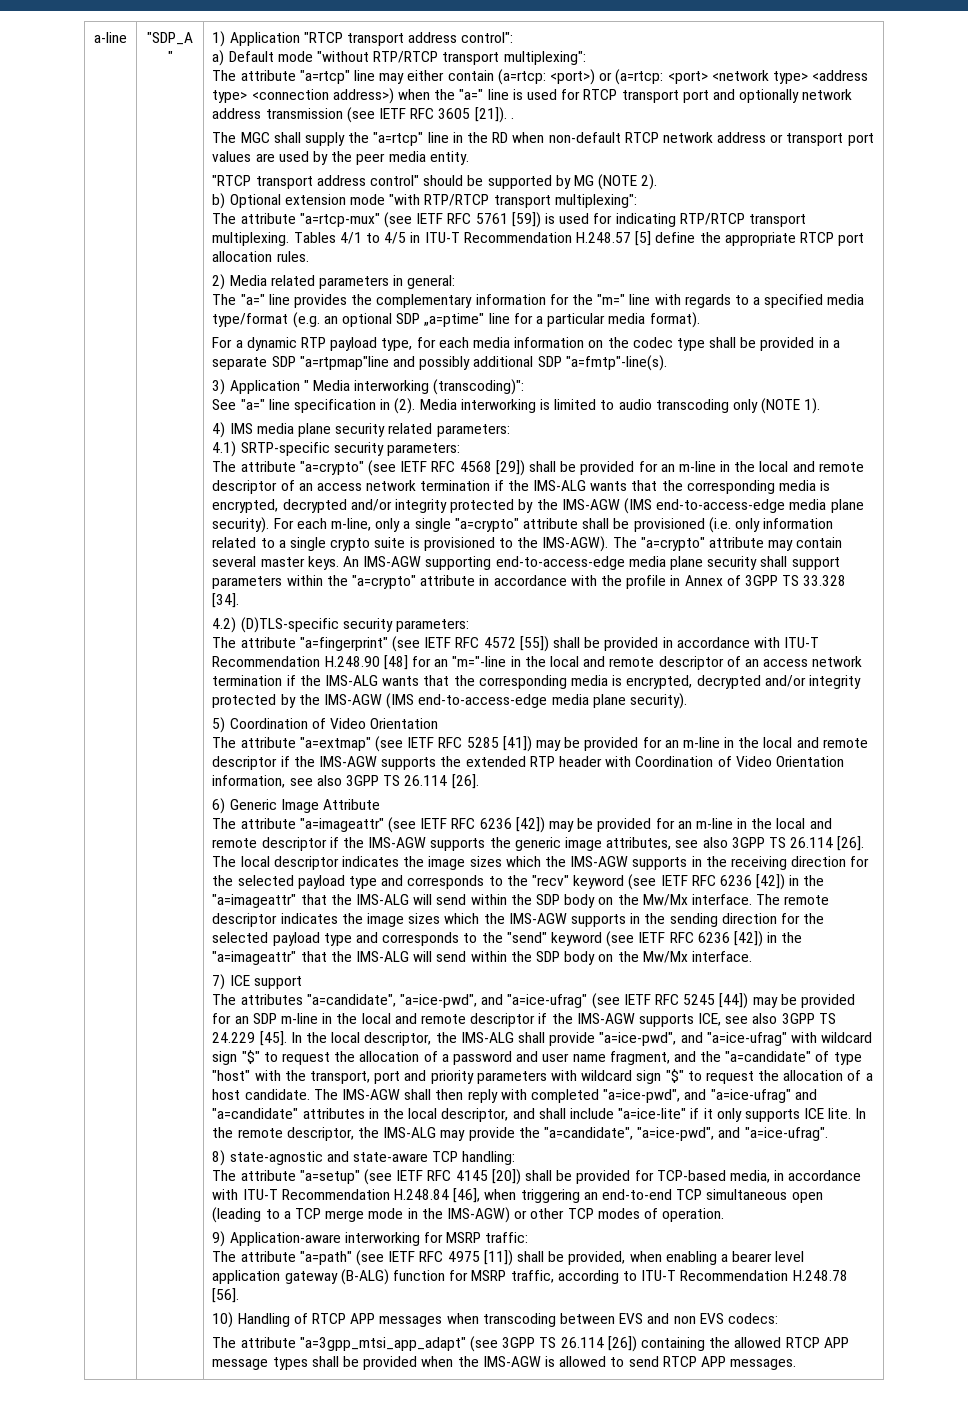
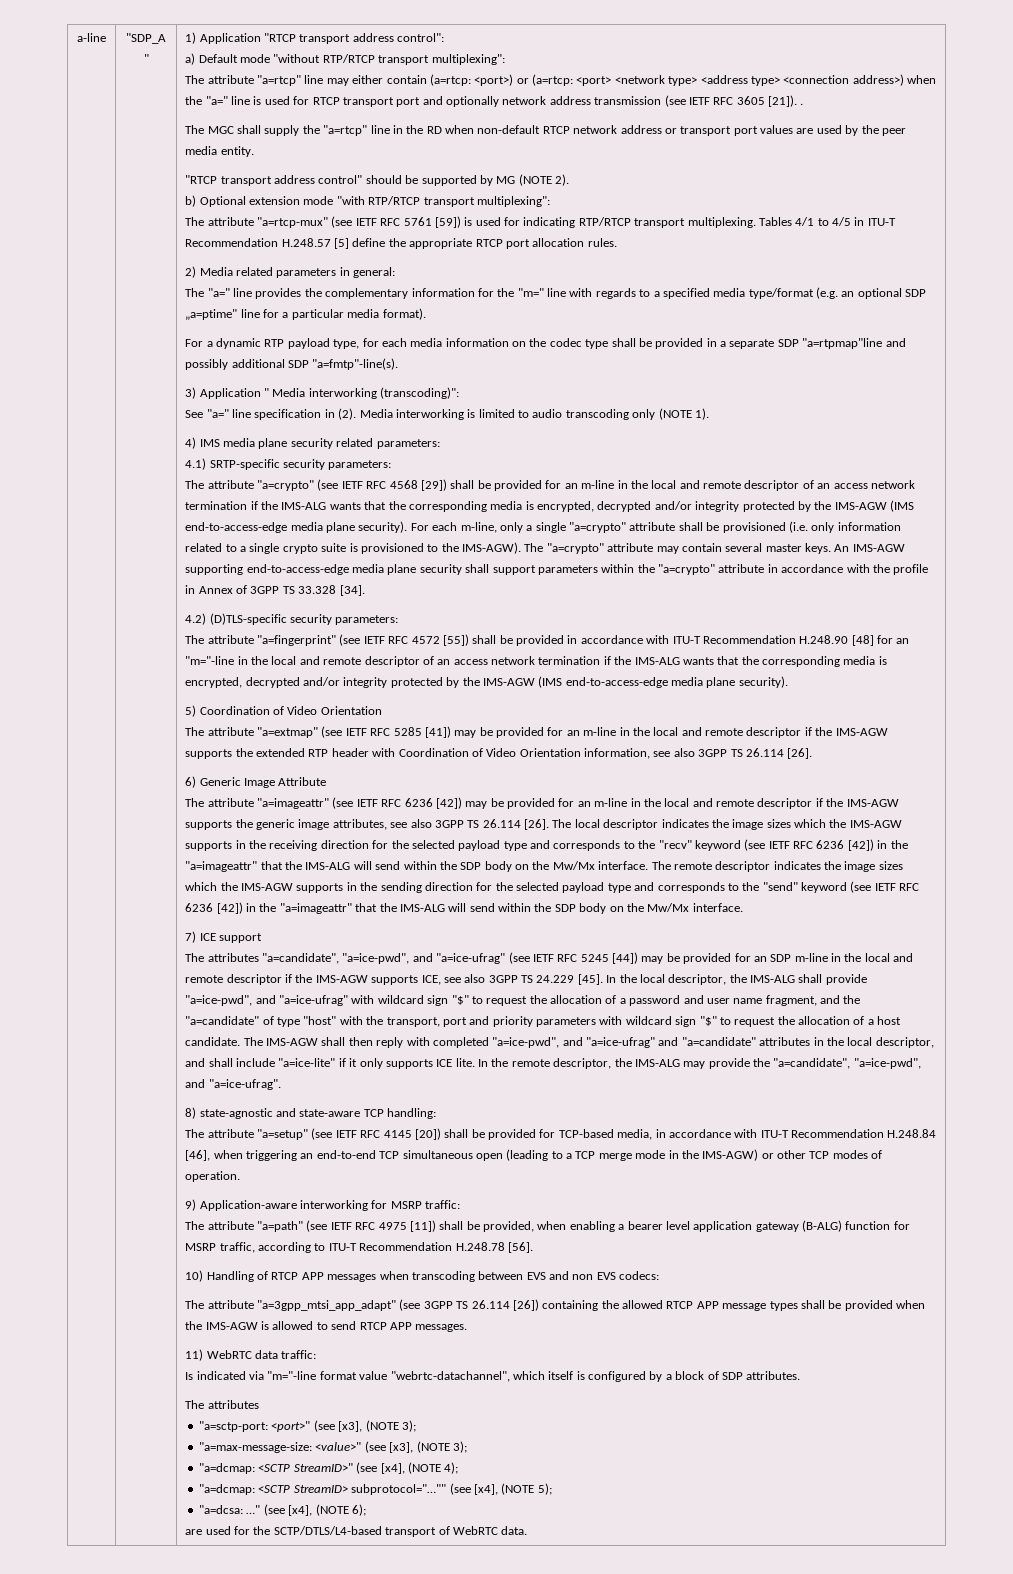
(797, 1364) none -> [185,1349,317,1361] [185,1371,801,1382] [185,1400,259,1409] [199,1420,416,1432] [199,1441,467,1453] [199,1462,459,1474] [199,1483,552,1495] [199,1504,366,1516] [185,1526,528,1537] // 11) WebRTC data traffic: // Is indicated via "m="-line format value "webrtc-datachannel", which itself is configured by a block of SDP attributes. // The attributes // "a=sctp-port: <port>" (see [x3], (NOTE 3); // "a=max-message-size: <value>" (see [x3], (NOTE 3); // "a=dcmap: <SCTP StreamID>" (see [x4], (NOTE 4); // "a=dcmap: <SCTP StreamID> subprotocol="…"" (see [x4], (NOTE 5); // "a=dcsa: …" (see [x4], (NOTE 6); // are used for the SCTP/DTLS/L4-based transport of WebRTC data.

